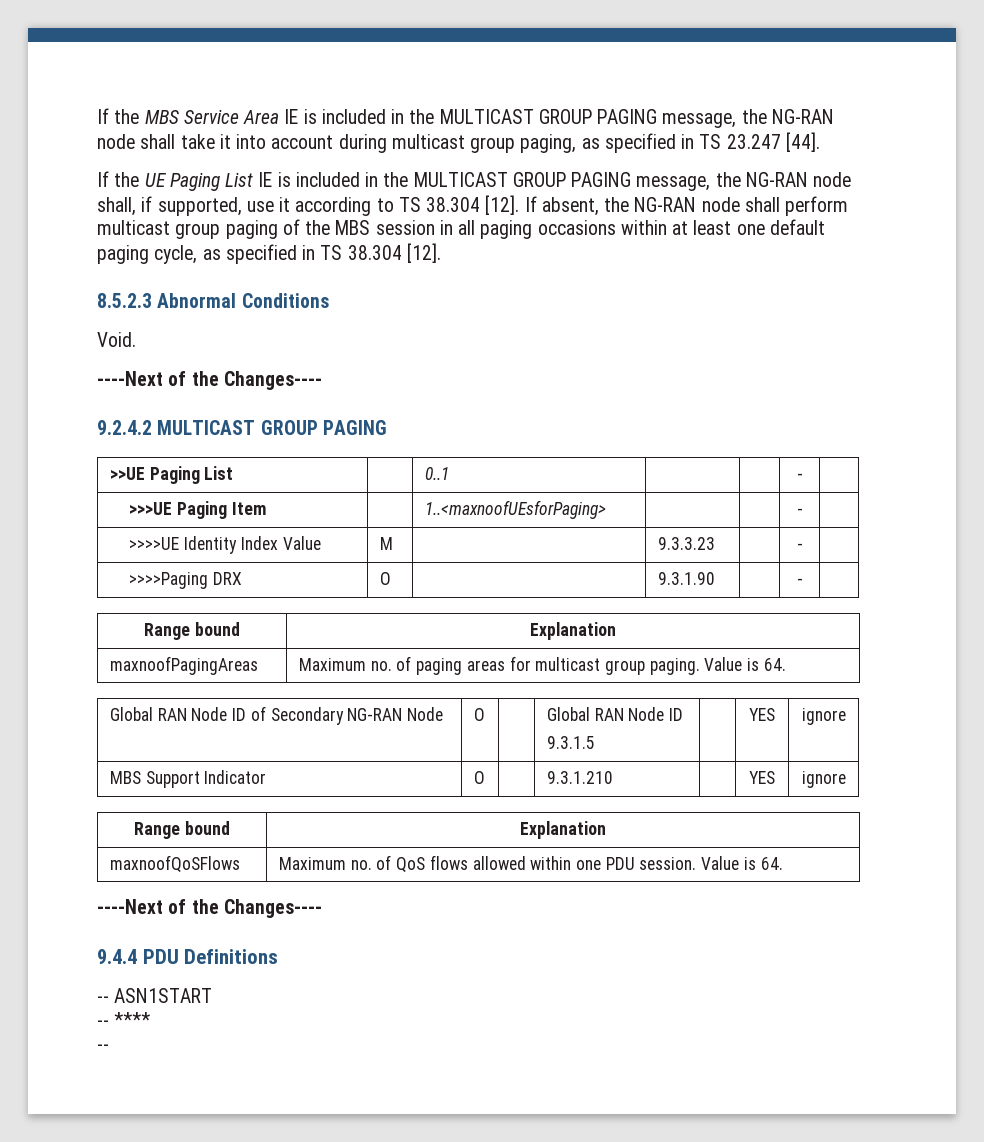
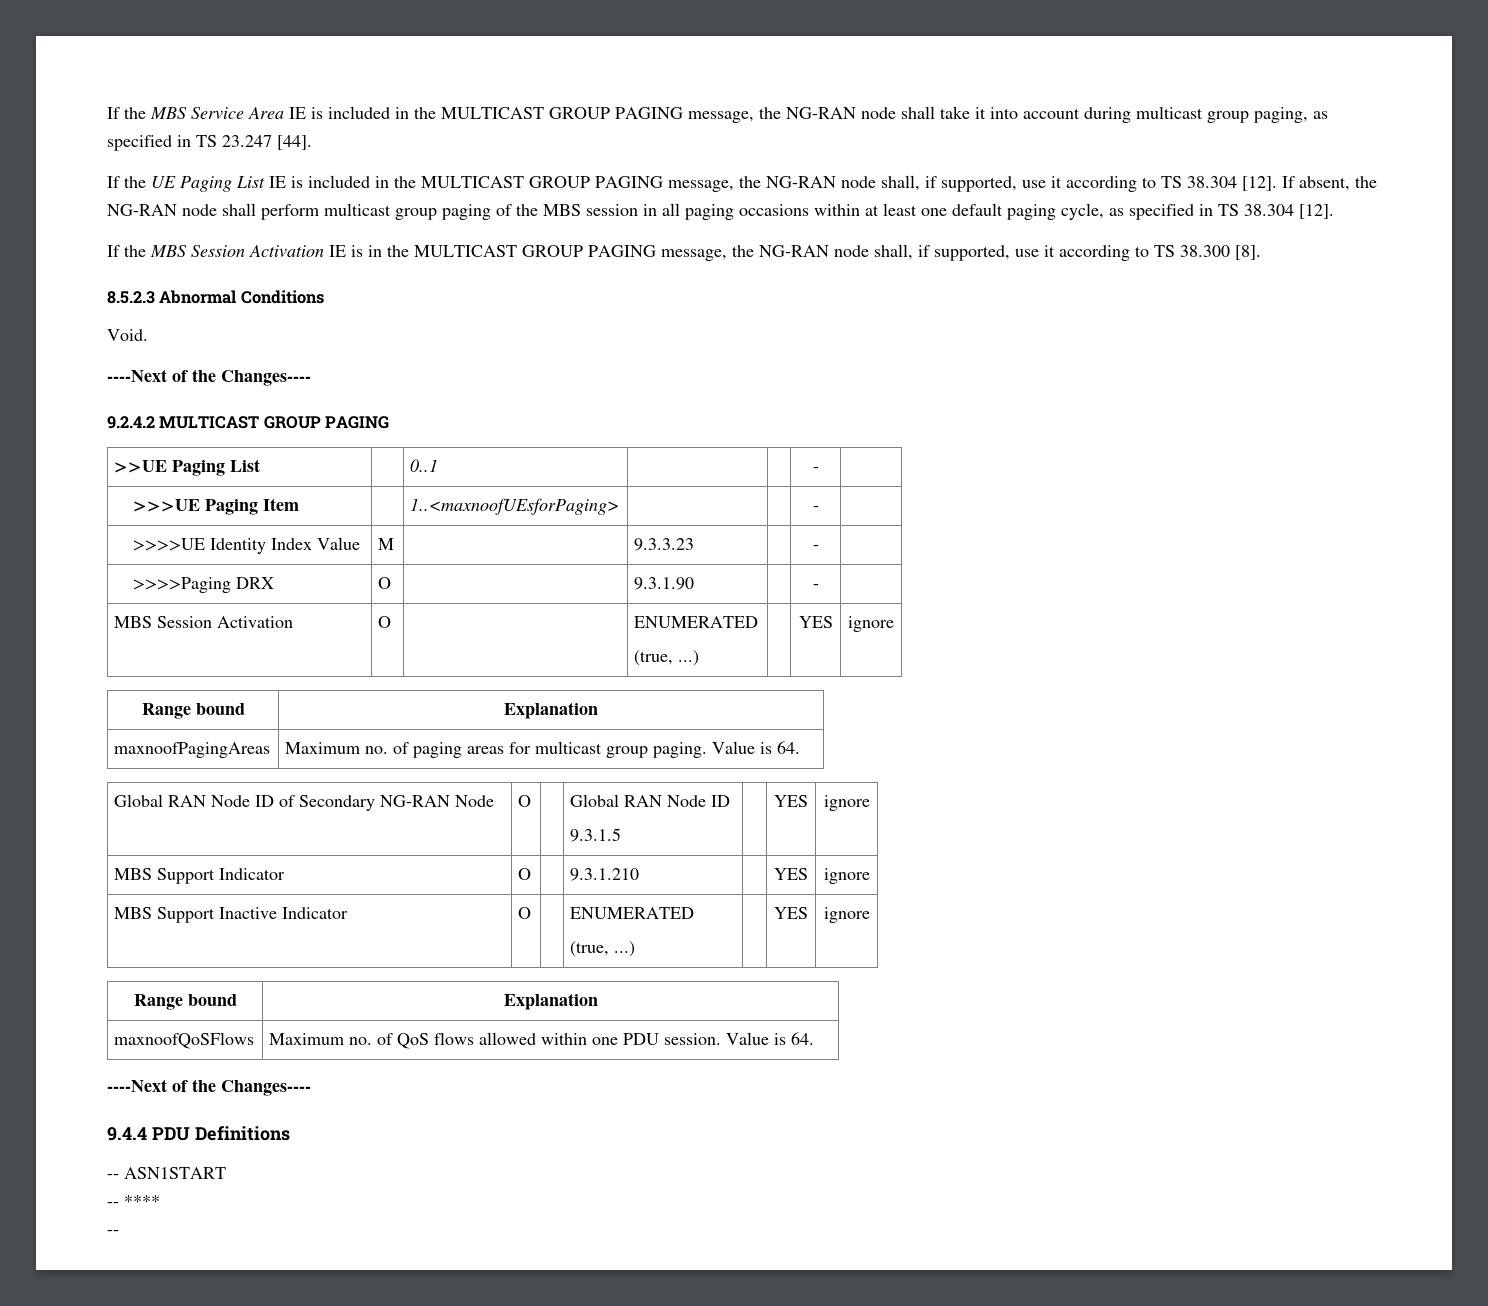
(441, 253) none -> [107,244,1261,261] // If the MBS Session Activation IE is in the MULTICAST GROUP PAGING message, the NG-RAN node shall, if supported, use it according to TS 38.300 [8].
(803, 581) none -> [114,616,294,628] [378,616,392,628] [634,616,759,628] [634,650,700,666] [798,616,833,628] [848,616,894,632] // MBS Session Activation | O | | ENUMERATED // (true, ...) | | YES | ignore
(846, 779) none -> [114,907,349,923] [518,907,532,919] [570,907,695,919] [570,941,636,957] [774,907,808,919] [823,907,870,923] // MBS Support Inactive Indicator | O | | ENUMERATED // (true, ...) | | YES | ignore

